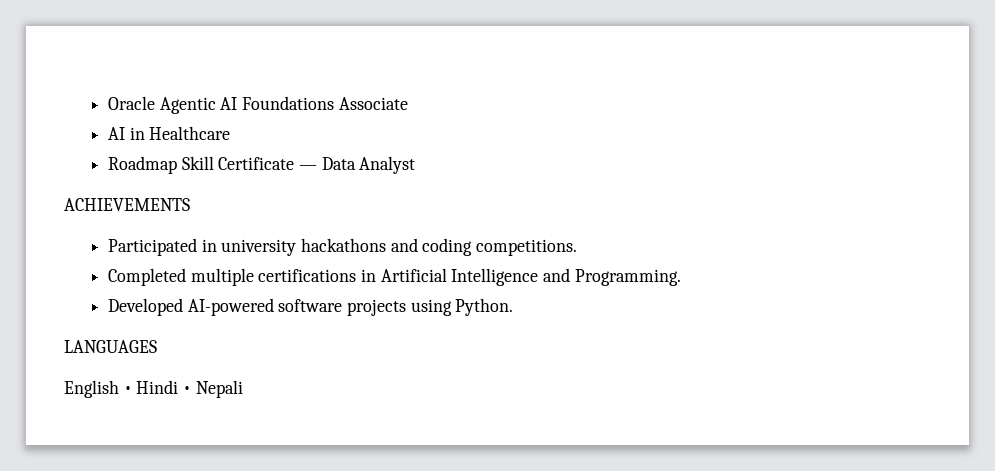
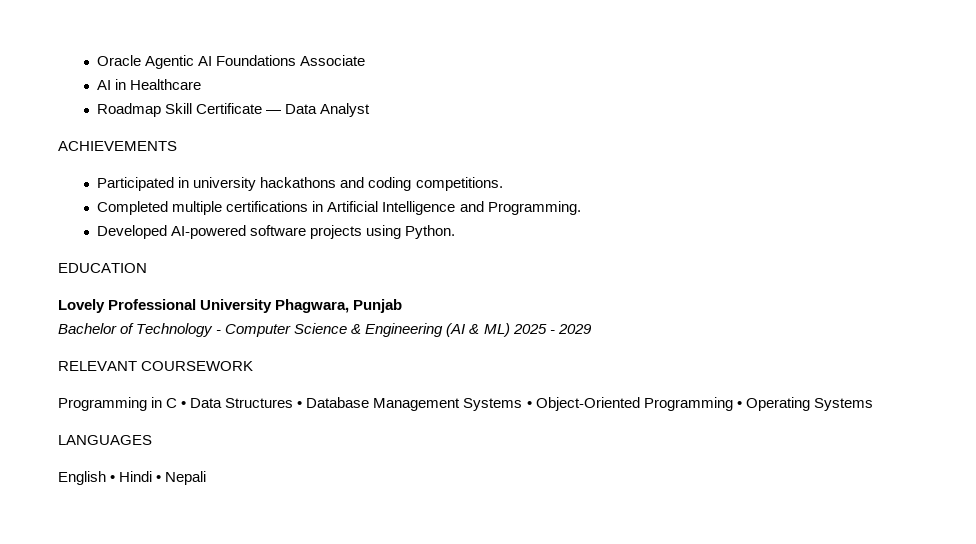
(514, 307) none -> [58,263,147,273] [58,299,403,313] [58,323,592,337] [58,361,254,371] [58,397,873,411] // EDUCATION // Lovely Professional University Phagwara, Punjab // Bachelor of Technology - Computer Science & Engineering (AI & ML) 2025 - 2029 // RELEVANT COURSEWORK // Programming in C • Data Structures • Database Management Systems • Object-Oriented Programming • Operating Systems

